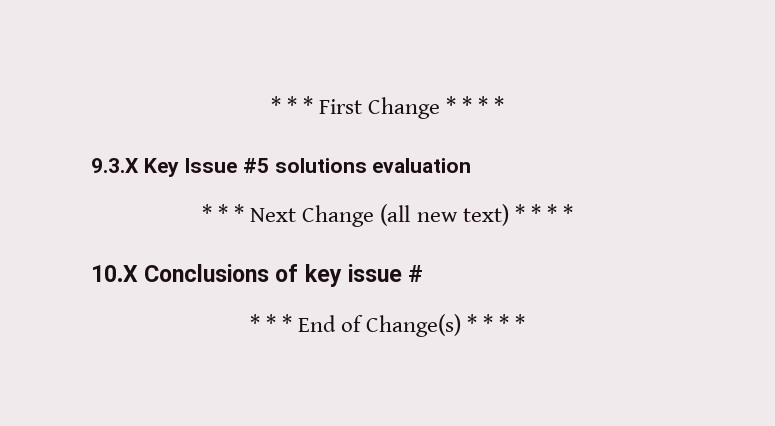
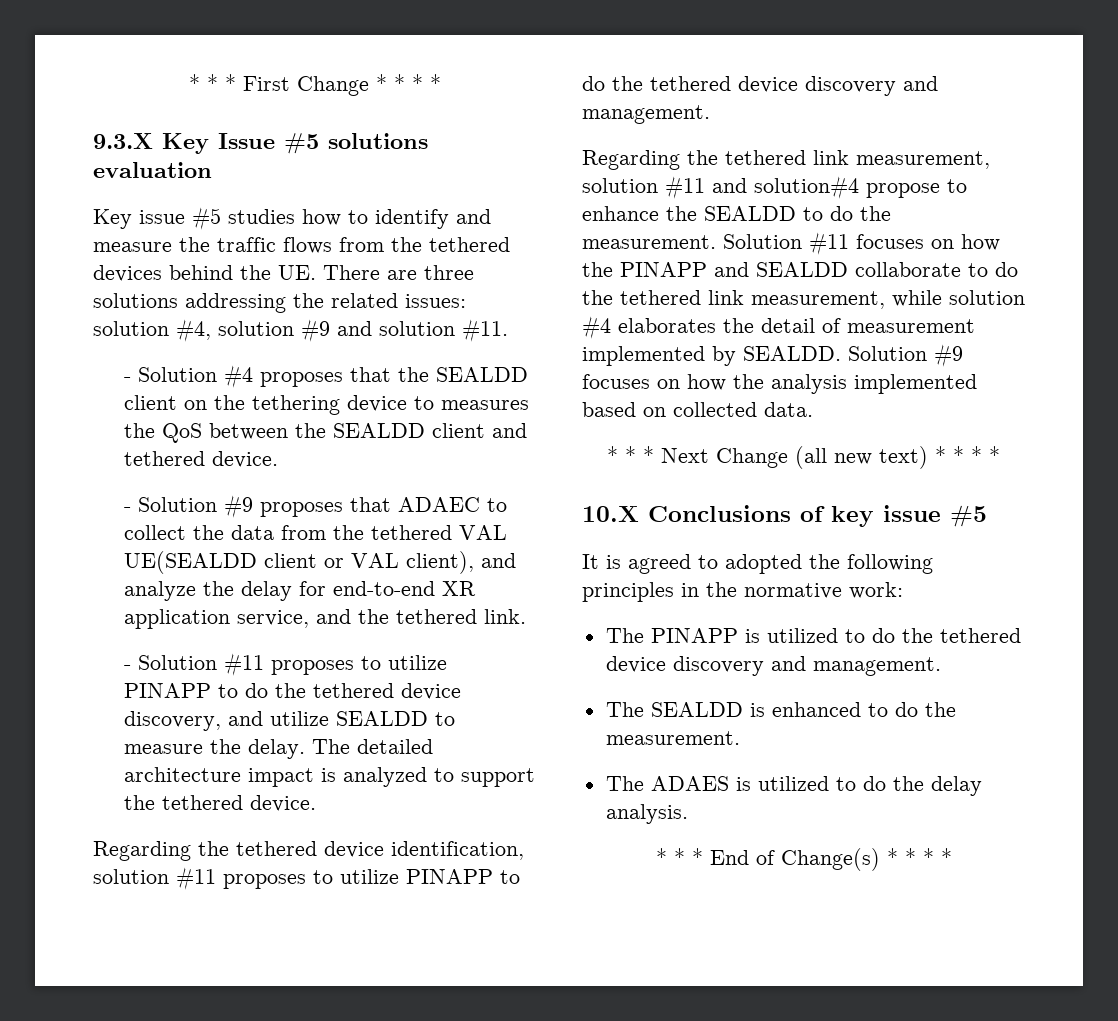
(472, 165) none -> [93,207,491,230] [93,237,510,254] [93,265,474,282] [93,293,466,313] [93,319,508,342] [123,365,528,388] [123,395,529,415] [123,423,527,443] [123,451,278,468] [123,495,507,518] [123,525,507,540] [123,551,516,574] [123,581,476,601] [123,609,526,629] [123,653,447,676] [123,683,461,700] [123,711,455,731] [123,739,433,759] [123,767,535,787] [123,795,316,812] [93,841,524,861] [93,867,520,890] [582,76,938,96] [582,105,710,124] [582,150,990,170] [582,176,967,199] [582,206,891,221] [582,232,1000,255] [582,262,1018,277] [582,290,1025,309] [582,316,975,339] [582,344,963,367] [582,374,977,394] [582,402,813,417] // Key issue #5 studies how to identify and measure the traffic flows from the tethered devices behind the UE. There are three solutions addressing the related issues: solution #4, solution #9 and solution #11. // - Solution #4 proposes that the SEALDD client on the tethering device to measures the QoS between the SEALDD client and tethered device. // - Solution #9 proposes that ADAEC to collect the data from the tethered VAL UE(SEALDD client or VAL client), and analyze the delay for end-to-end XR application service, and the tethered link. // - Solution #11 proposes to utilize PINAPP to do the tethered device discovery, and utilize SEALDD to measure the delay. The detailed architecture impact is analyzed to support the tethered device. // Regarding the tethered device identification, solution #11 proposes to utilize PINAPP to do the tethered device discovery and management. // Regarding the tethered link measurement, solution #11 and solution#4 propose to enhance the SEALDD to do the measurement. Solution #11 focuses on how the PINAPP and SEALDD collaborate to do the tethered link measurement, while solution #4 elaborates the detail of measurement implemented by SEALDD. Solution #9 focuses on how the analysis implemented based on collected data.
[408,265,424,282] # -> [950,505,987,527] [582,554,933,574] [582,582,903,602] [605,628,1021,643] [605,656,941,676] [605,702,956,717] [605,731,740,745] [605,776,982,796] [605,804,688,824] #5 // It is agreed to adopted the following principles in the normative work: // The PINAPP is utilized to do the tethered device discovery and management. // The SEALDD is enhanced to do the measurement. // The ADAES is utilized to do the delay analysis.

